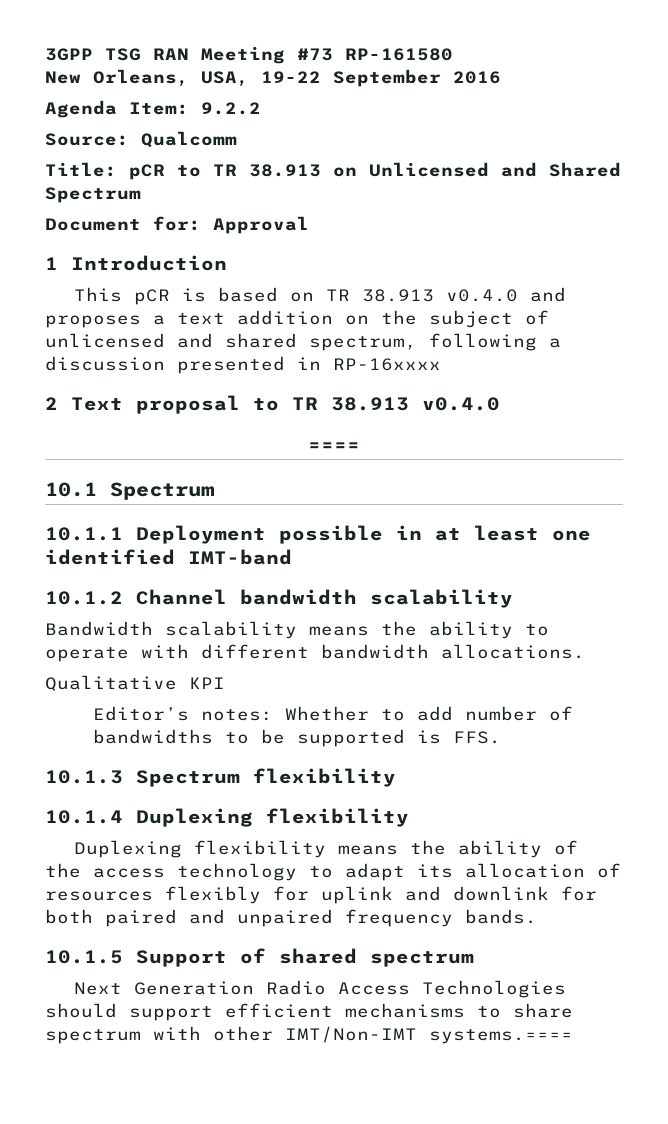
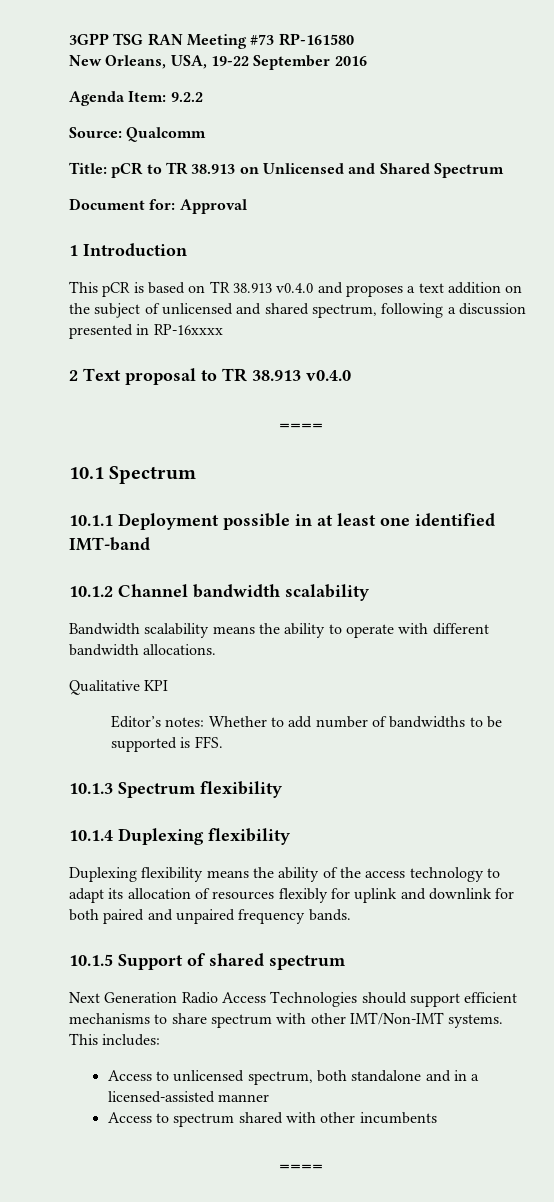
[429,1029,573,1044] systems.==== -> [448,1014,504,1028] [69,1033,161,1046] [107,1070,480,1085] [107,1091,269,1103] [107,1112,437,1127] [279,1164,323,1171] systems. This includes: // Access to unlicensed spectrum, both standalone and in a licensed-assisted manner // Access to spectrum shared with other incumbents // ====

